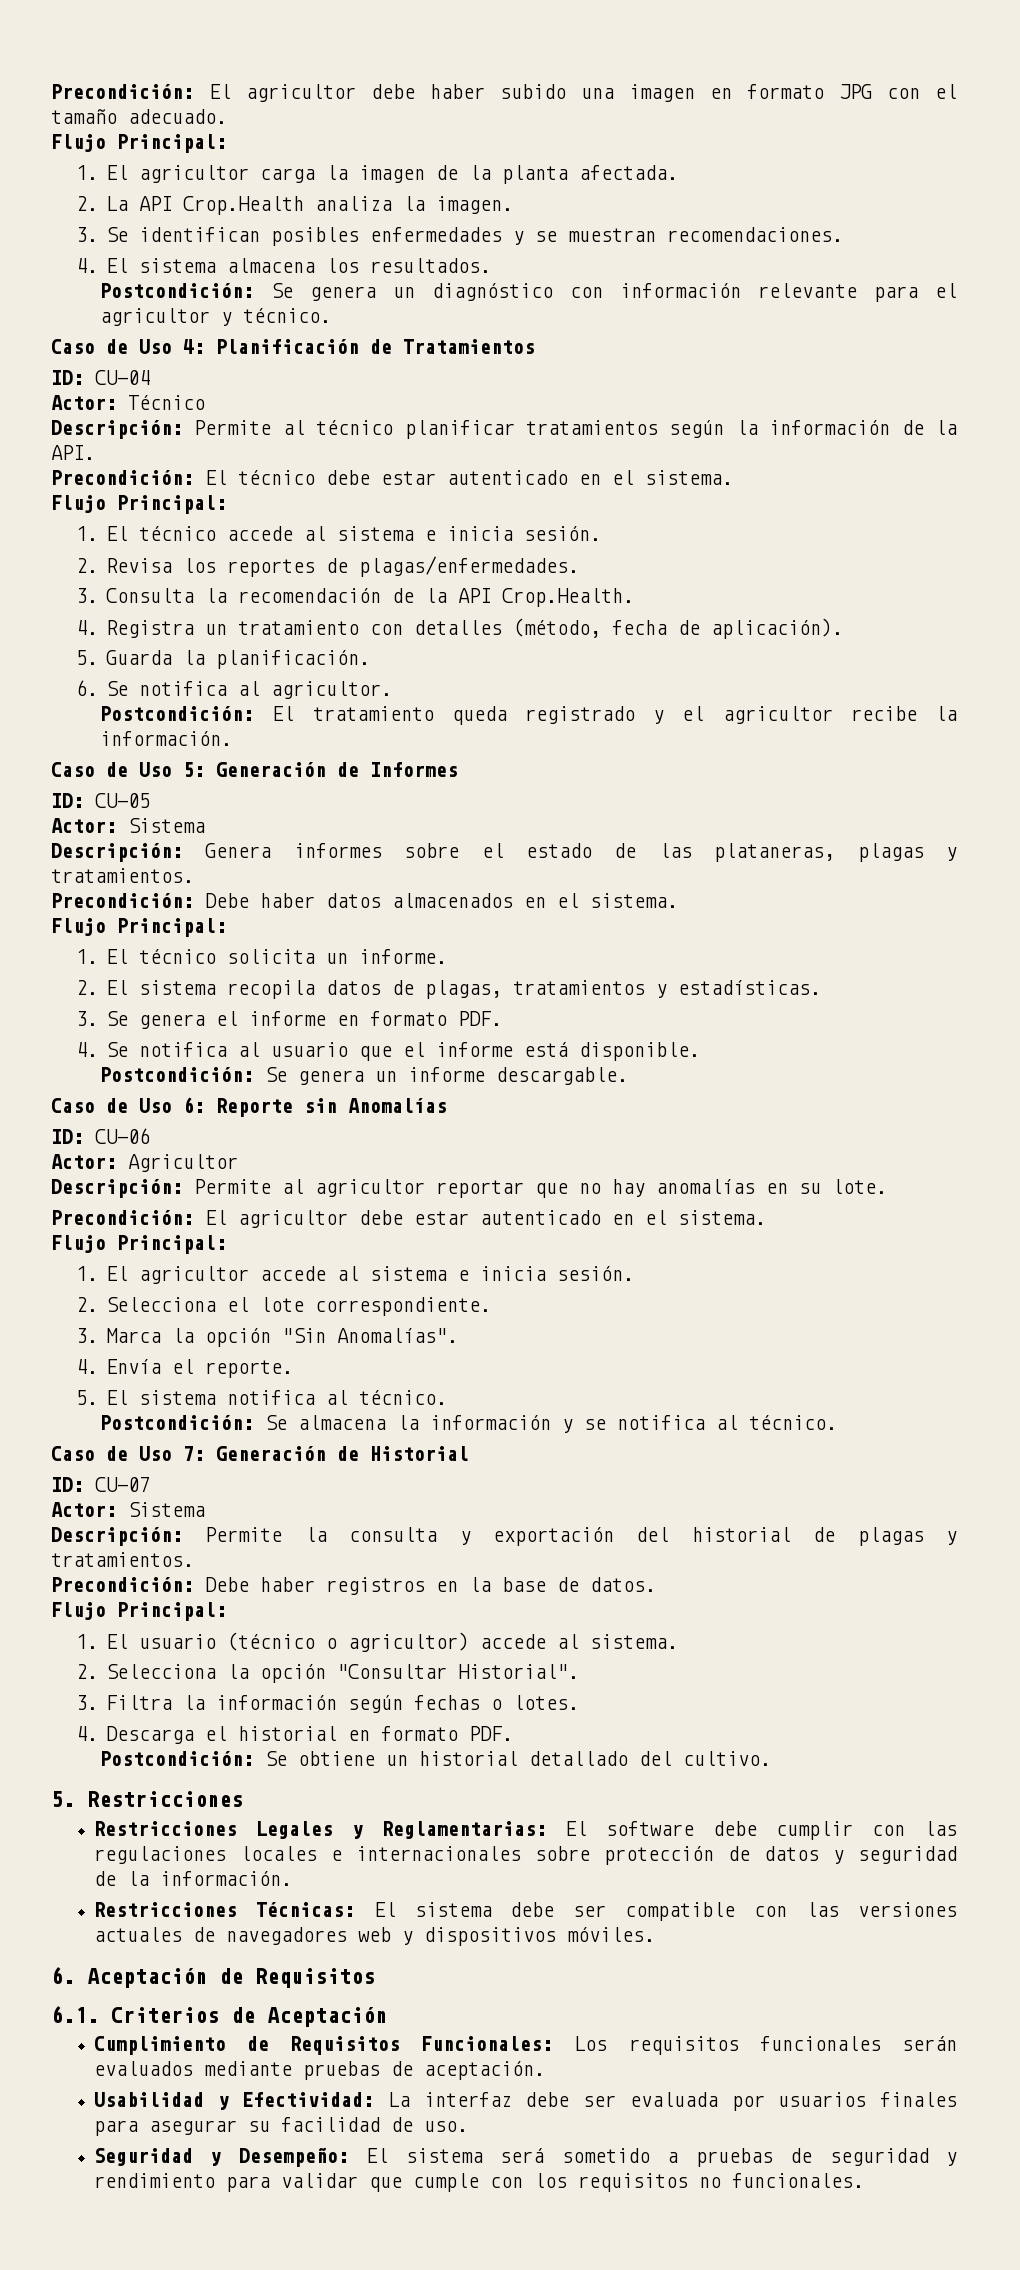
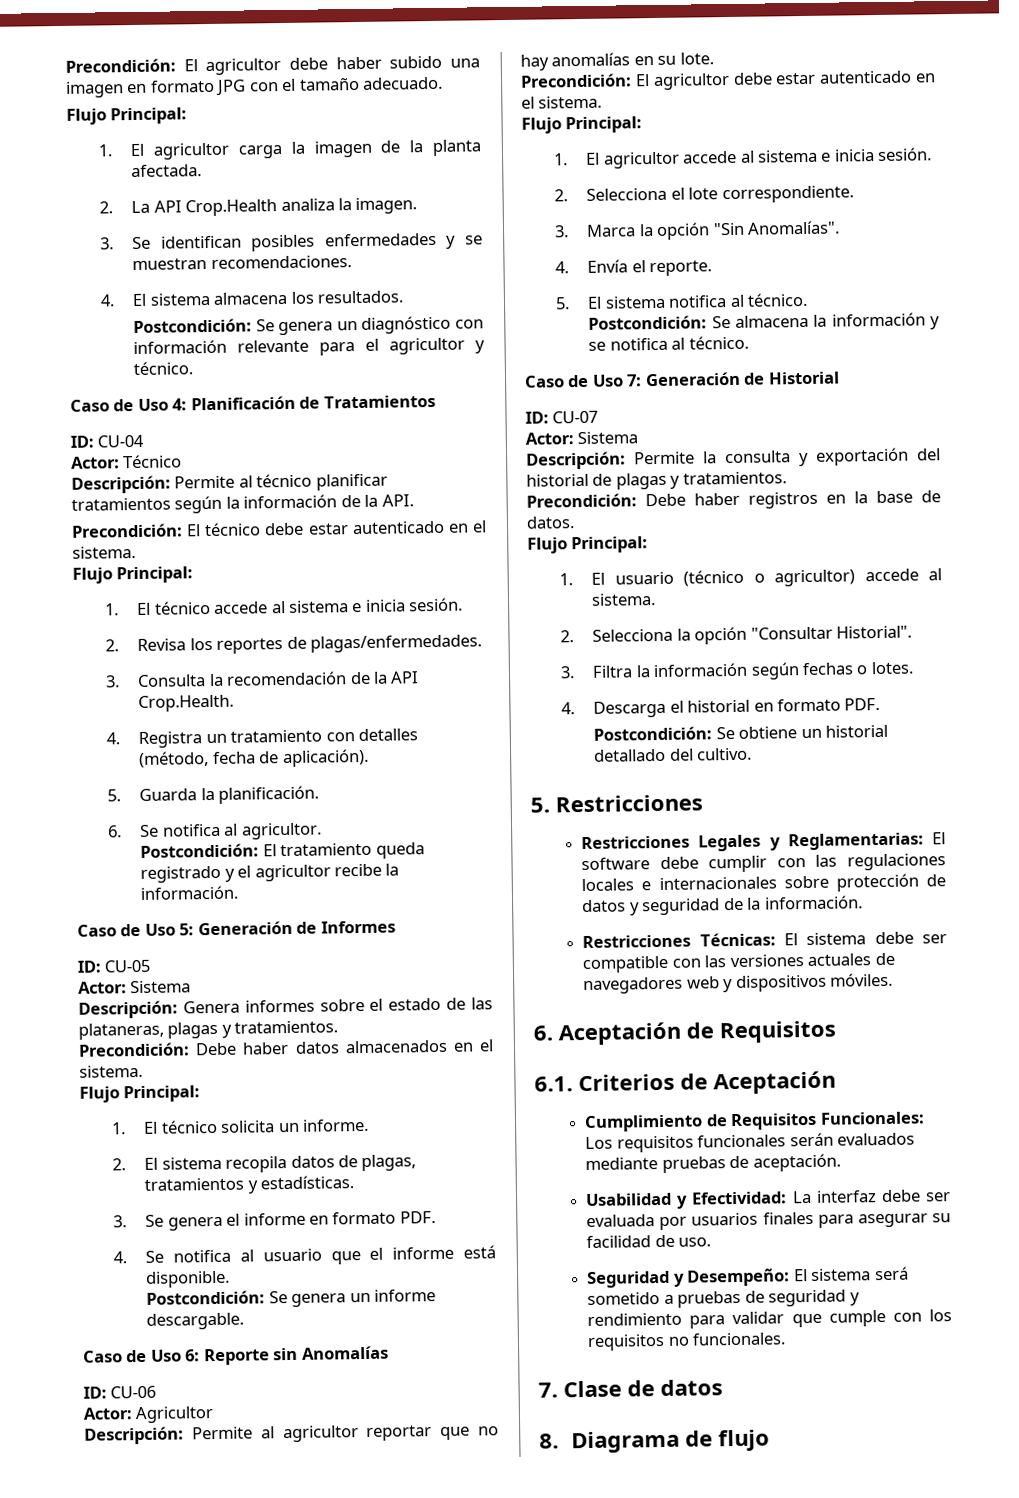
(864, 2180) none -> [538,1379,723,1398] [539,1429,771,1454] // 7. Clase de datos // 8. Diagrama de flujo

